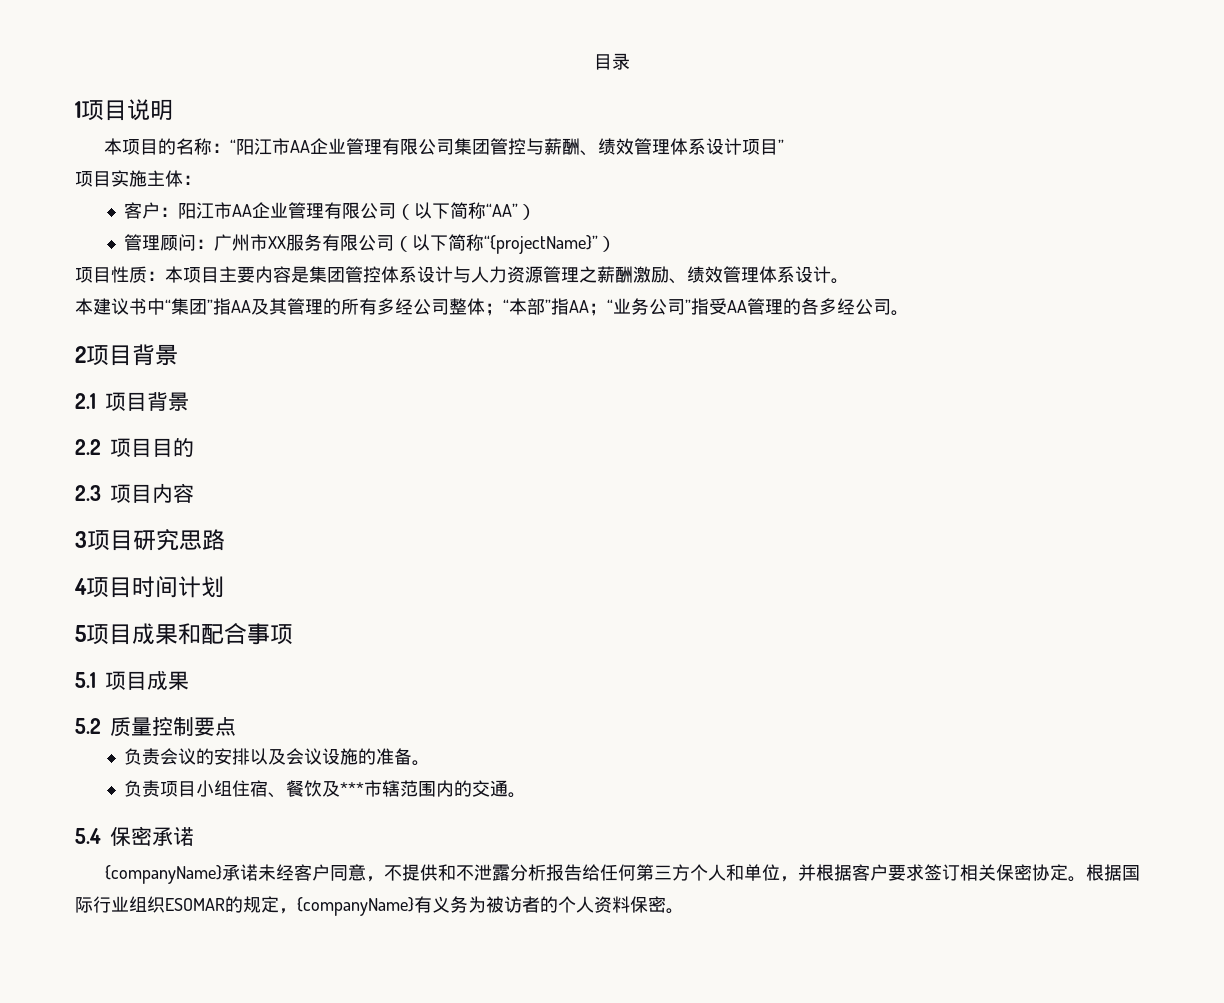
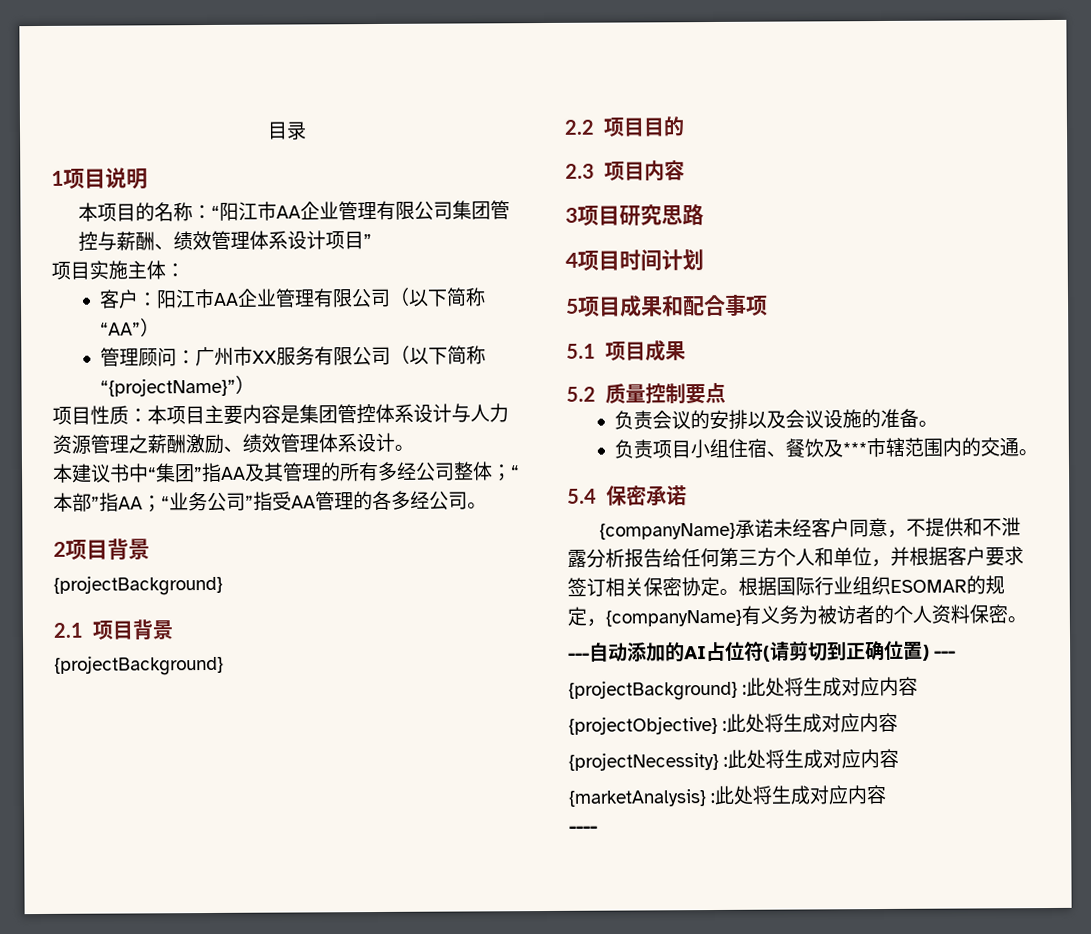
(178, 355) none -> [53,574,223,596] // {projectBackground}
(189, 401) none -> [54,654,224,676] // {projectBackground}
(684, 911) none -> [568,640,957,663] [568,676,919,701] [568,712,899,735] [568,748,900,771] [568,784,888,807] [569,825,598,833] // ---自动添加的AI占位符(请剪切到正确位置) --- // {projectBackground} :此处将生成对应内容 // {projectObjective} :此处将生成对应内容 // {projectNecessity} :此处将生成对应内容 // {marketAnalysis} :此处将生成对应内容 // ----

